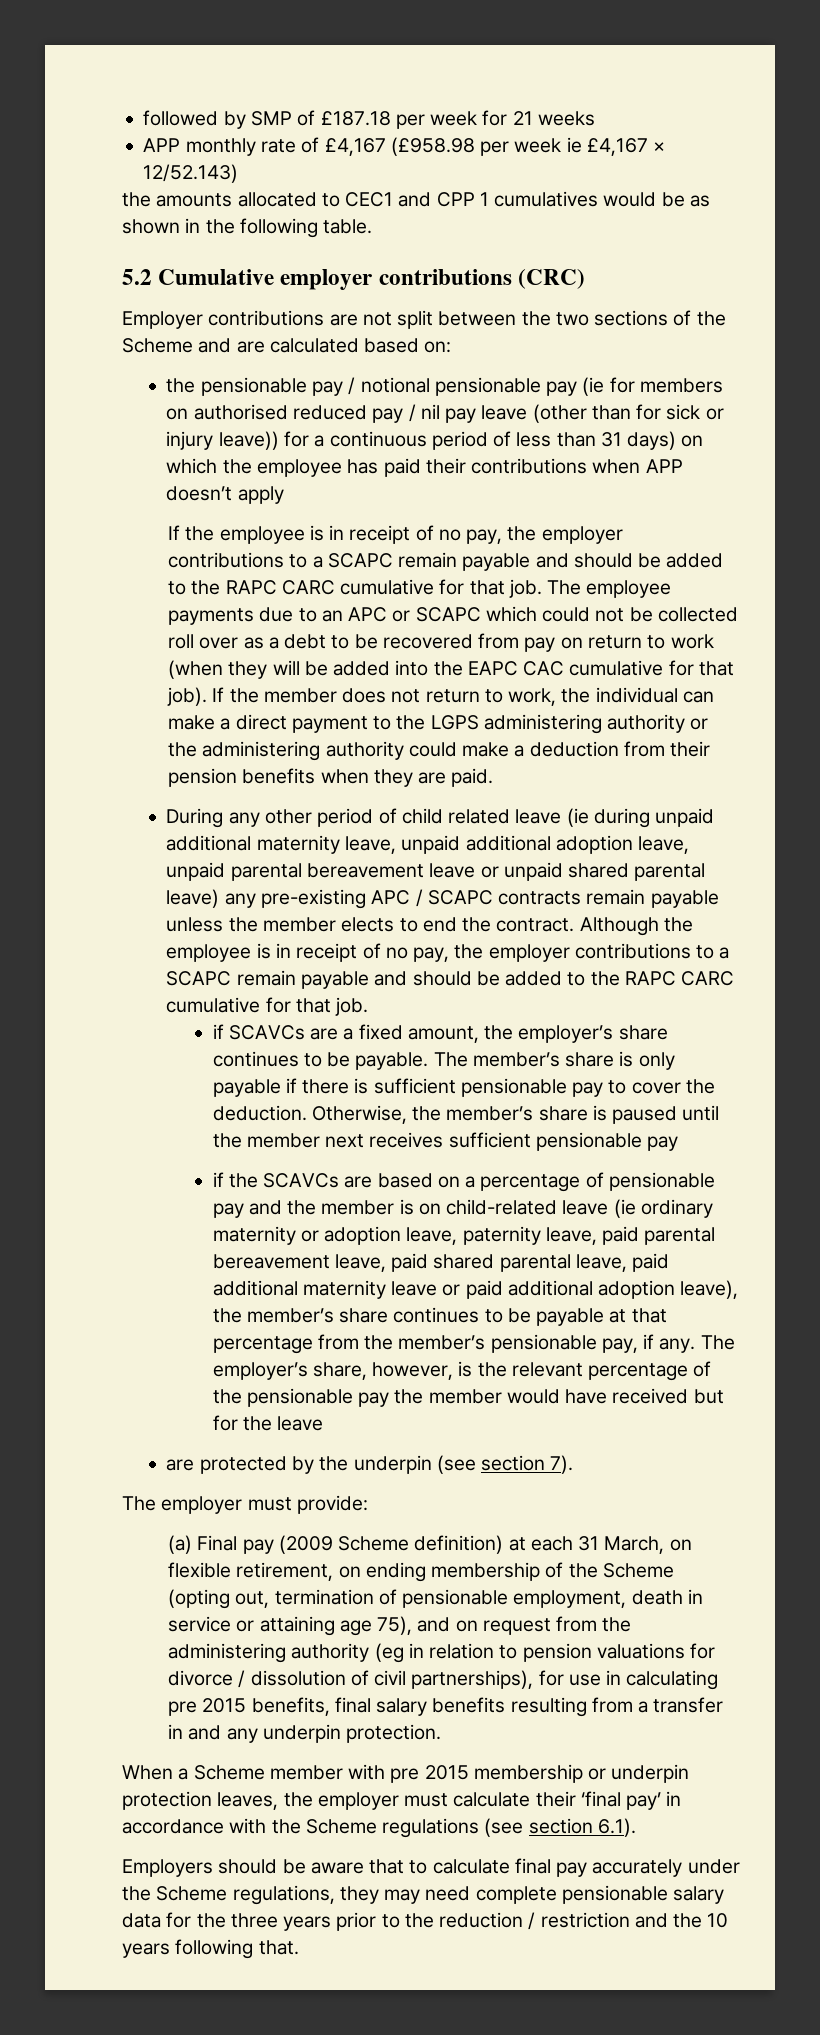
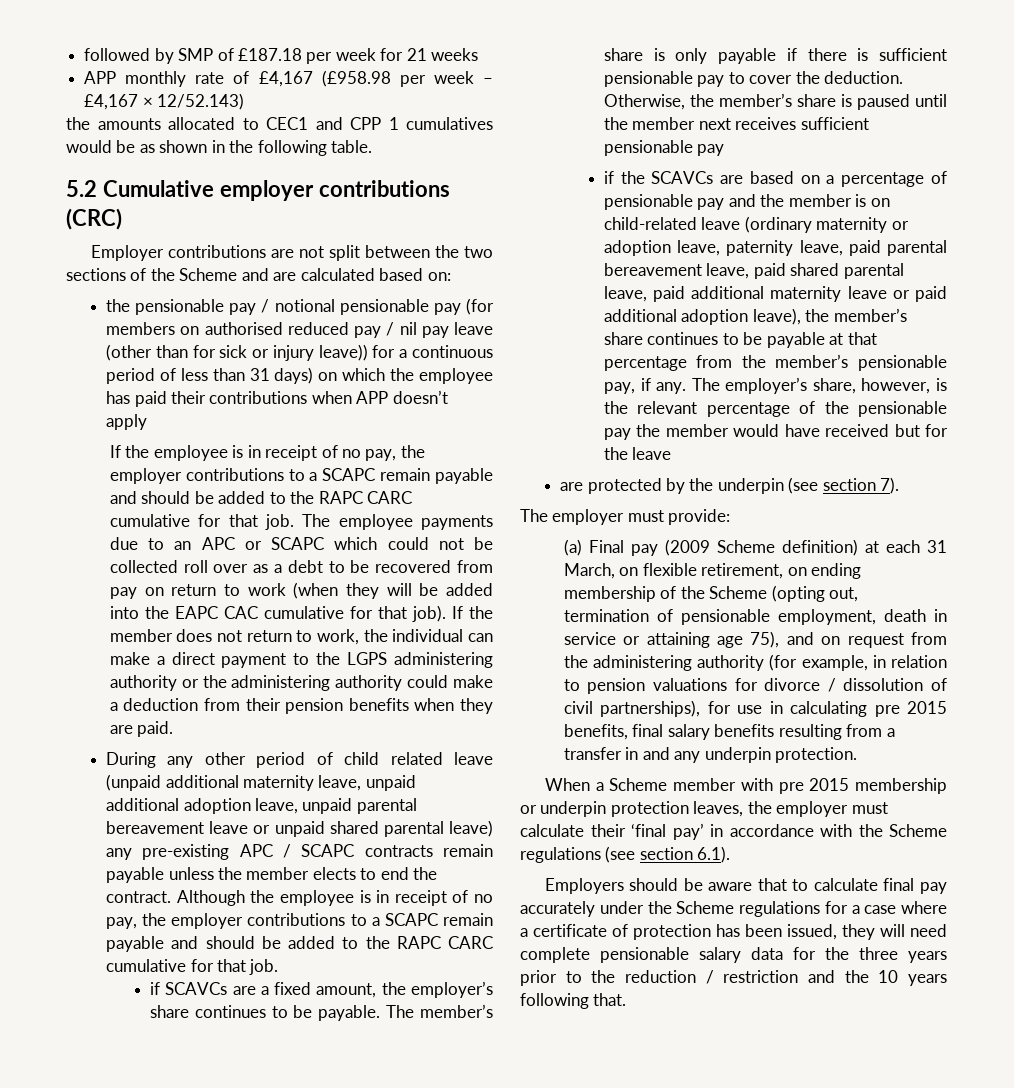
[566,137,582,153] ie -> [483,78,494,84] –
[582,377,635,396] (ie for -> [466,298,494,315] (for
[566,808,715,828] (ie during unpaid -> [106,774,162,791] (unpaid
[613,1199,713,1218] (ie ordinary -> [744,216,812,233] (ordinary
[374,1643,404,1663] (eg -> [769,654,868,671] (for example,
[232,1885,421,1905] regulations, they may -> [739,901,947,917] [520,924,905,940] regulations for a case where a certificate of protection has been issued, they will

